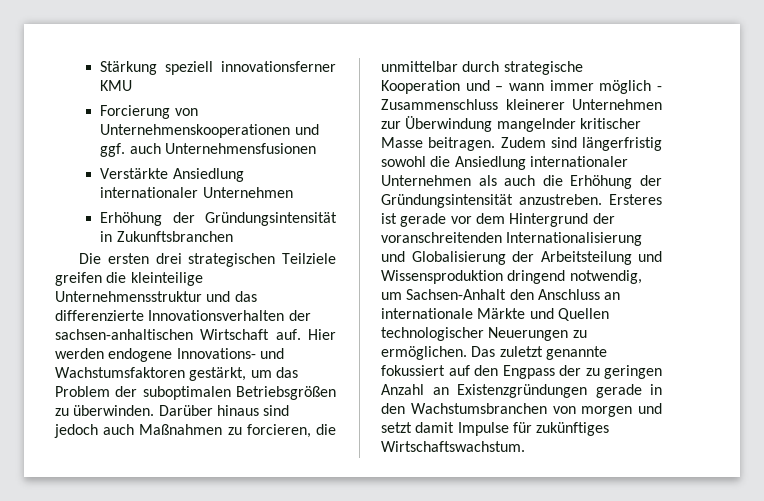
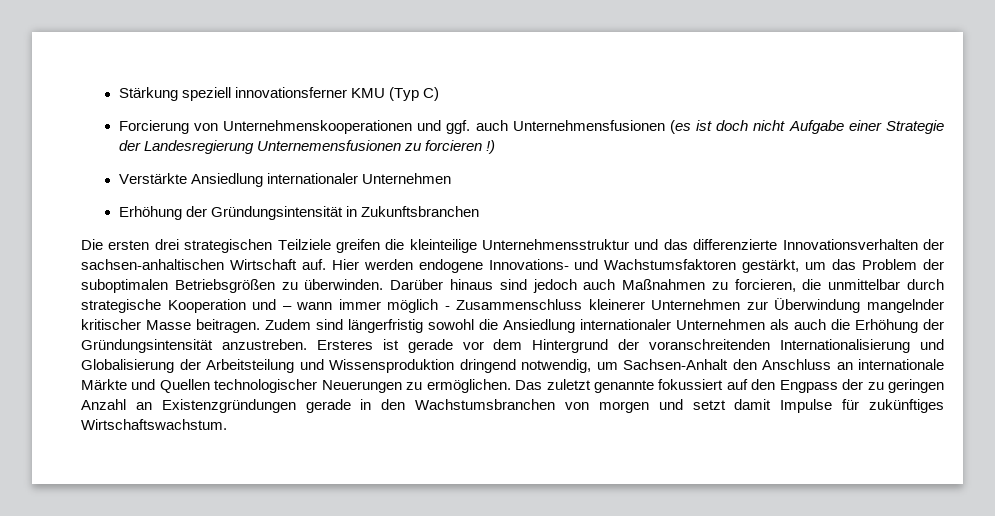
(133, 85) none -> [388,87,439,101] (Typ C)
(317, 148) none -> [669,120,945,134] [118,140,495,154] (es ist doch nicht Aufgabe einer Strategie der Landesregierung Unternemensfusionen zu forcieren !)

